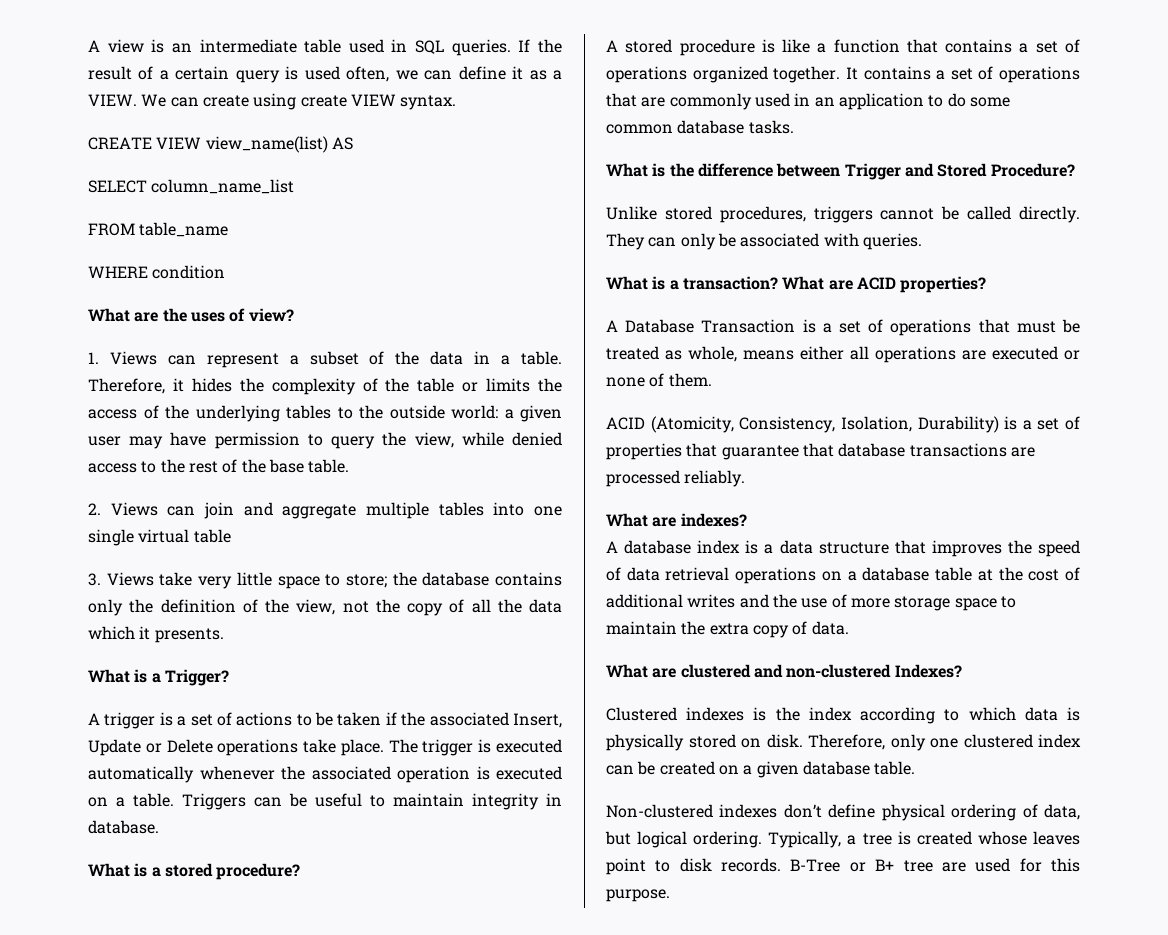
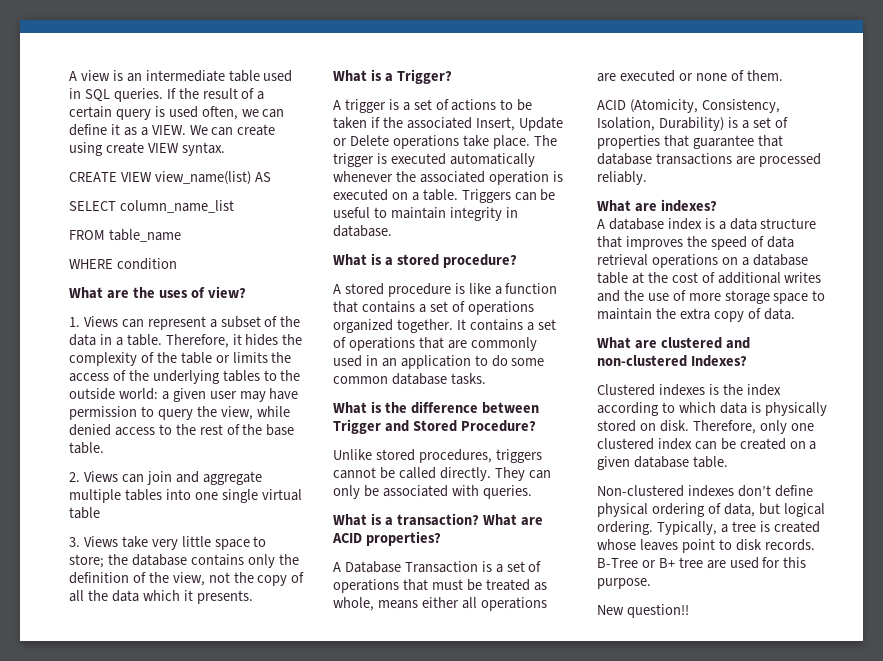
(670, 895) none -> [597,604,689,618] // New question!!

